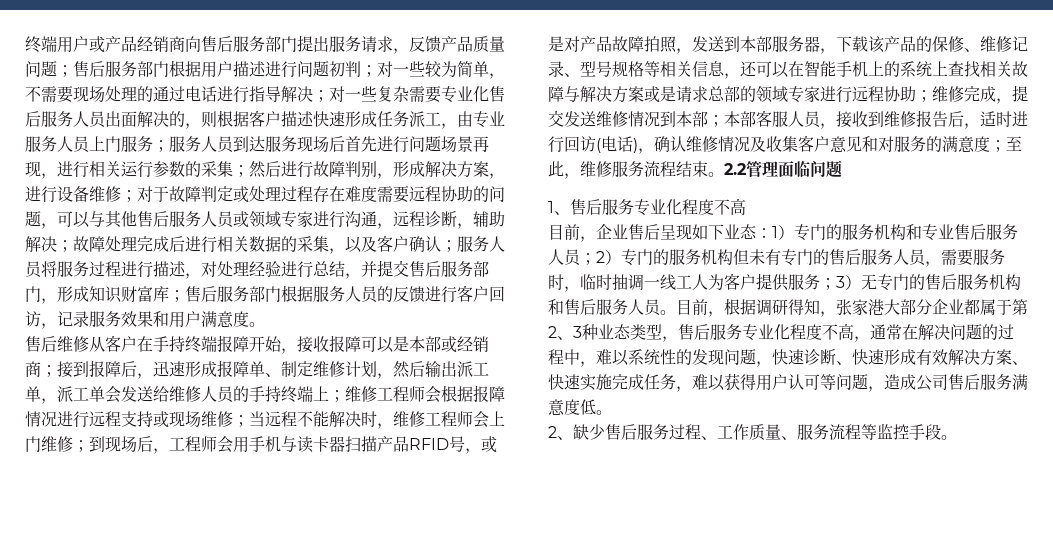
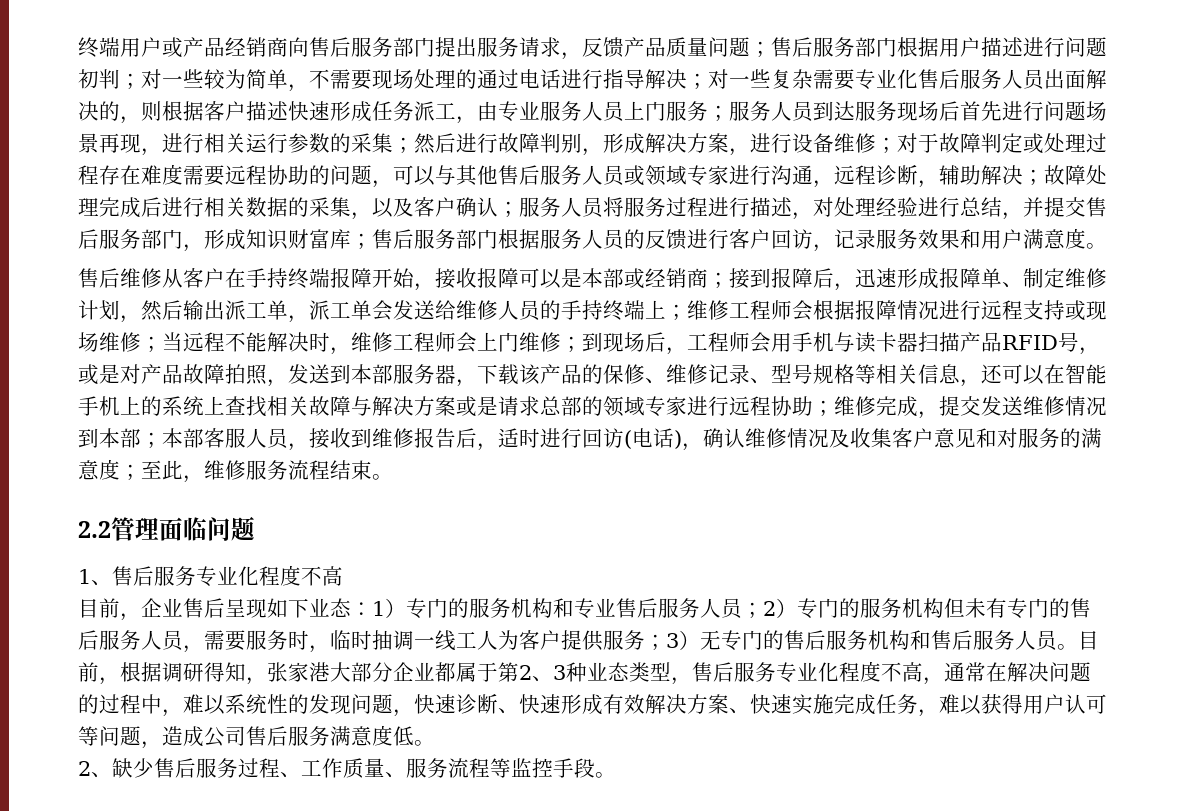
(724, 174) none -> (393, 477) //

